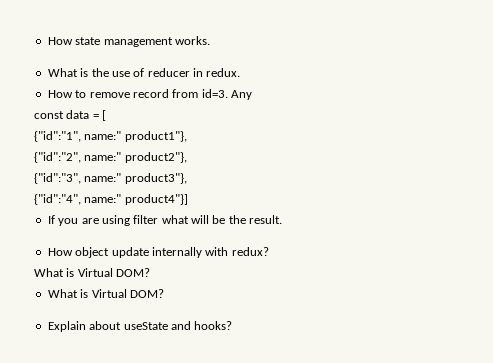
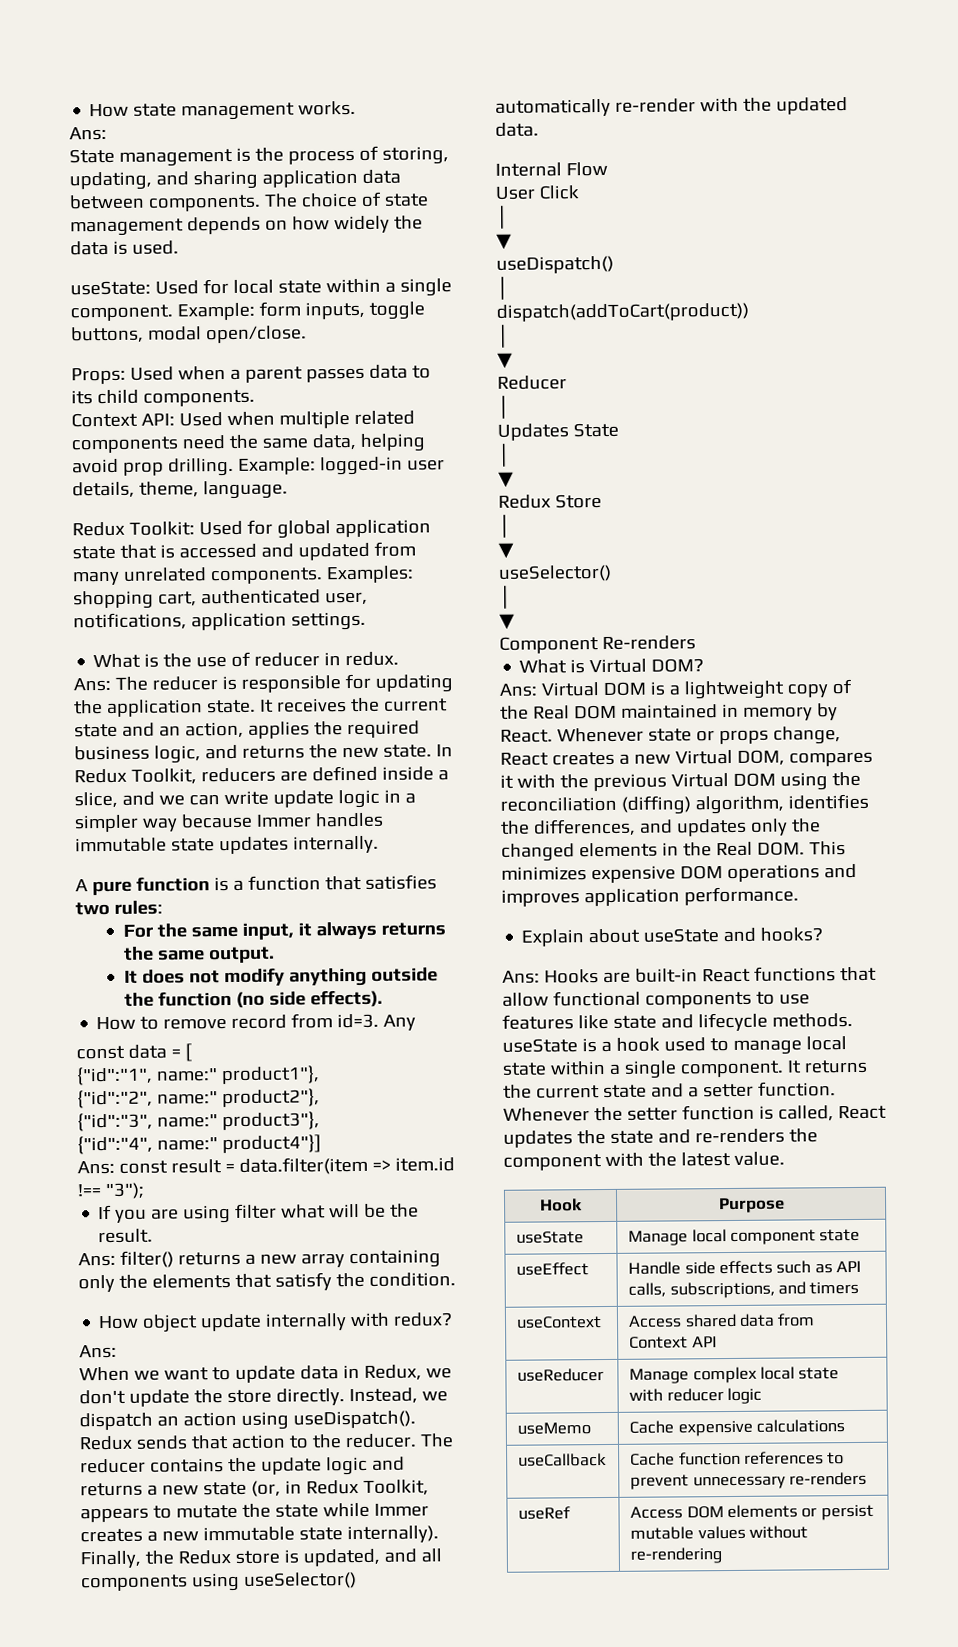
(210, 40) none -> [69,126,107,141] [69,145,449,167] [69,169,401,191] [69,191,429,212] [70,215,423,237] [70,240,179,256] [70,278,452,297] [70,301,425,322] [71,325,307,344] [71,364,431,385] [71,389,255,407] [71,410,415,429] [71,433,426,454] [72,456,445,477] [72,480,288,500] [72,519,431,539] [72,541,416,561] [72,565,414,586] [73,589,368,610] [73,611,366,631] // Ans: // State management is the process of storing, updating, and sharing application data between components. The choice of state management depends on how widely the data is used. // useState: Used for local state within a single component. Example: form inputs, toggle buttons, modal open/close. // Props: Used when a parent passes data to its child components. // Context API: Used when multiple related components need the same data, helping avoid prop drilling. Example: logged-in user details, theme, language. // Redux Toolkit: Used for global application state that is accessed and updated from many unrelated components. Examples: shopping cart, authenticated user, notifications, application settings.
(241, 72) none -> [73,673,453,693] [73,697,448,717] [74,720,420,739] [74,744,453,764] [74,765,449,785] [74,789,416,809] [74,812,384,833] [75,835,379,855] [75,874,437,896] [75,900,163,916] [122,921,446,940] [122,946,275,964] [123,967,438,987] [123,989,383,1008] // Ans: The reducer is responsible for updating the application state. It receives the current state and an action, applies the required business logic, and returns the new state. In Redux Toolkit, reducers are defined inside a slice, and we can write update logic in a simpler way because Immer handles immutable state updates internally. // A pure function is a function that satisfies two rules: // For the same input, it always returns the same output. // It does not modify anything outside the function (no side effects).
(188, 199) none -> [77,1156,455,1175] [77,1182,145,1200] // Ans: const result = data.filter(item => item.id !== "3");
(283, 219) none -> [78,1249,441,1269] [78,1272,456,1293] // Ans: filter() returns a new array containing only the elements that satisfy the condition.
[34,268,151,277] [47,289,164,298] What is Virtual DOM? // What is Virtual DOM? -> [79,1344,117,1359] [79,1364,452,1383] [79,1387,448,1407] [79,1410,416,1431] [79,1433,454,1451] [80,1456,405,1476] [80,1479,429,1497] [80,1502,429,1523] [80,1525,439,1544] [80,1548,442,1569] [81,1572,357,1592] [495,97,848,117] [495,122,539,137] [495,161,608,177] [495,185,579,200] [496,205,508,229] [496,233,512,250] [496,255,614,274] [496,276,508,300] [496,302,749,322] [496,324,509,348] [497,352,513,369] [497,375,567,390] [497,395,509,419] [497,422,619,441] [497,443,510,467] [498,471,514,488] [498,494,602,509] [498,514,510,538] [498,542,514,559] [498,564,612,582] [499,585,511,609] [499,613,515,630] [499,635,696,654] [519,658,705,674] [499,679,852,700] [500,703,838,721] [500,726,841,745] [500,749,873,767] [500,771,861,792] [500,793,869,815] [500,818,821,837] [501,841,846,862] [501,863,857,884] [501,886,799,907] Ans: // When we want to update data in Redux, we don't update the store directly. Instead, we dispatch an action using useDispatch(). Redux sends that action to the reducer. The reducer contains the update logic and returns a new state (or, in Redux Toolkit, appears to mutate the state while Immer creates a new immutable state internally). Finally, the Redux store is updated, and all components using useSelector() automatically re-render with the updated data. // Internal Flow // User Click // │ // ▼ // useDispatch() // │ // dispatch(addToCart(product)) // │ // ▼ // Reducer // │ // Updates State // │ // ▼ // Redux Store // │ // ▼ // useSelector() // │ // ▼ // Component Re-renders // What is Virtual DOM? // Ans: Virtual DOM is a lightweight copy of the Real DOM maintained in memory by React. Whenever state or props change, React creates a new Virtual DOM, compares it with the previous Virtual DOM using the reconciliation (diffing) algorithm, identifies the differences, and updates only the changed elements in the Real DOM. This minimizes expensive DOM operations and improves application performance.
(233, 325) none -> [502,966,877,984] [502,990,810,1009] [502,1012,853,1032] [502,1036,847,1055] [502,1059,868,1079] [503,1081,836,1099] [503,1104,887,1122] [503,1128,818,1148] [503,1151,785,1171] [540,1198,583,1212] [718,1197,785,1214] [516,1231,585,1244] [628,1228,861,1246] [516,1262,590,1276] [628,1260,862,1275] [628,1281,860,1299] [516,1316,603,1329] [628,1313,816,1328] [629,1336,717,1349] [517,1368,605,1382] [629,1366,840,1384] [629,1387,763,1405] [517,1422,592,1435] [629,1419,846,1437] [518,1452,608,1467] [630,1451,845,1466] [630,1471,868,1490] [518,1506,572,1520] [630,1504,874,1521] [630,1525,809,1540] [630,1547,723,1564] // Ans: Hooks are built-in React functions that allow functional components to use features like state and lifecycle methods. useState is a hook used to manage local state within a single component. It returns the current state and a setter function. Whenever the setter function is called, React updates the state and re-renders the component with the latest value. // Hook | Purpose // useState | Manage local component state // useEffect | Handle side effects such as API calls, subscriptions, and timers // useContext | Access shared data from Context API // useReducer | Manage complex local state with reducer logic // useMemo | Cache expensive calculations // useCallback | Cache function references to prevent unnecessary re-renders // useRef | Access DOM elements or persist mutable values without re-rendering

